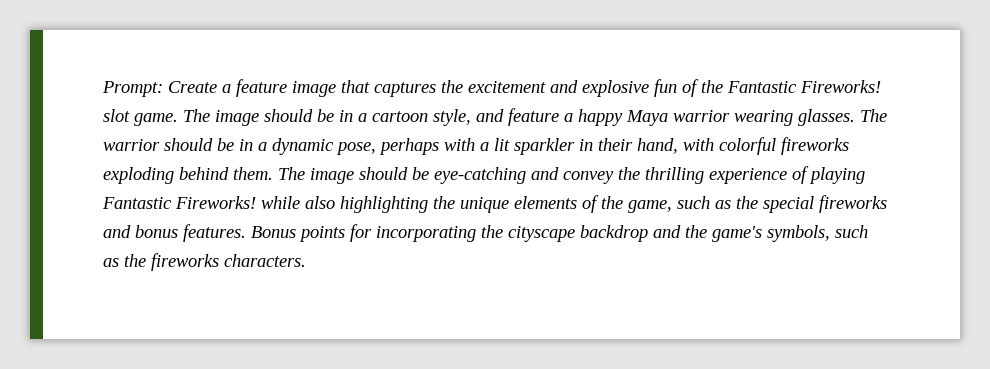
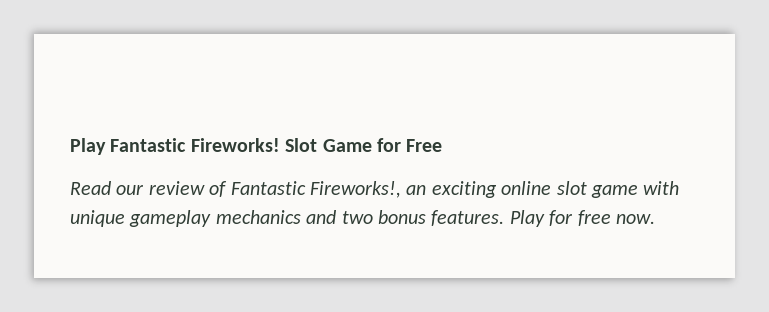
[102,79,881,97] [103,108,887,126] [103,137,849,155] [103,166,865,184] [102,195,887,213] [103,224,868,242] [103,253,306,271] Prompt: Create a feature image that captures the excitement and explosive fun of the Fantastic Fireworks! slot game. The image should be in a cartoon style, and feature a happy Maya warrior wearing glasses. The warrior should be in a dynamic pose, perhaps with a lit sparkler in their hand, with colorful fireworks exploding behind them. The image should be eye-catching and convey the thrilling experience of playing Fantastic Fireworks! while also highlighting the unique elements of the game, such as the special fireworks and bonus features. Bonus points for incorporating the cityscape backdrop and the game's symbols, such as the fireworks characters. -> [70,138,443,155] [70,181,680,198] [70,210,655,227] Play Fantastic Fireworks! Slot Game for Free // Read our review of Fantastic Fireworks!, an exciting online slot game with unique gameplay mechanics and two bonus features. Play for free now.

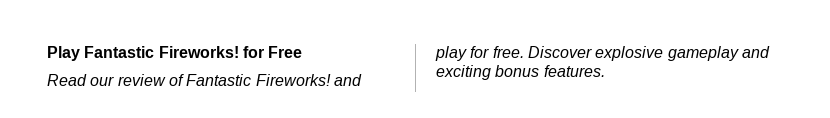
[285,138,372,152] Slot Game -> (239, 52) none
[310,181,680,198] [70,210,655,227] Fireworks!, an exciting online slot game with unique gameplay mechanics and two bonus features. Play for free now. -> [255,74,362,86] [435,46,770,61] [436,65,605,80] Fireworks! and play for free. Discover explosive gameplay and exciting bonus features.

